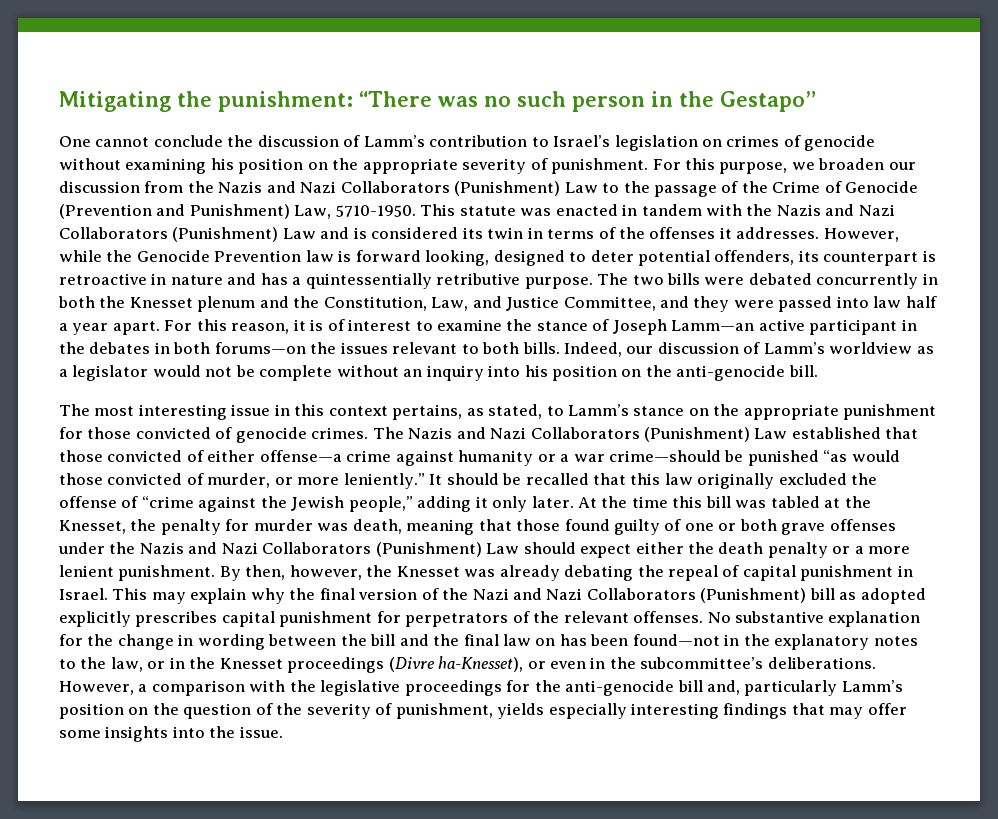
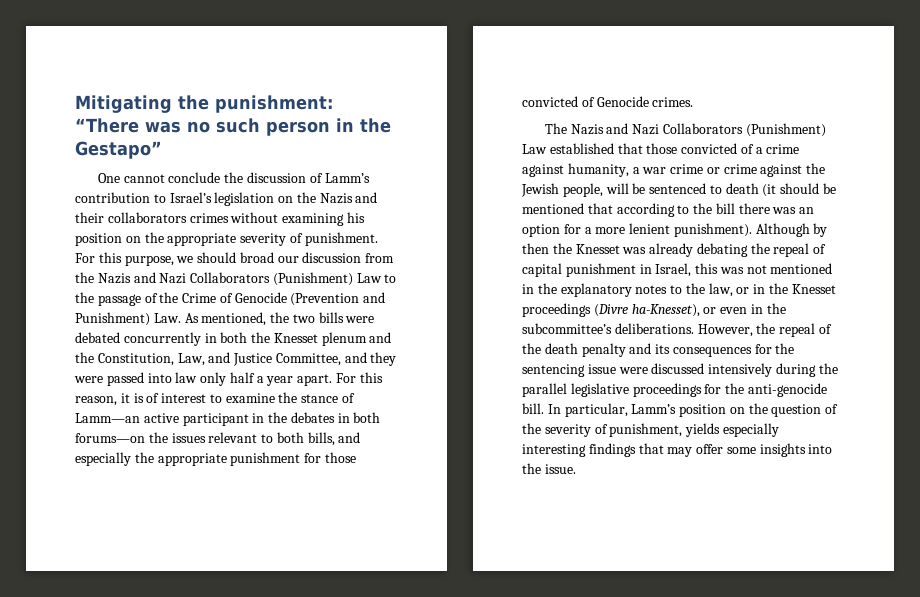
[726,135,876,151] crimes of genocide -> [296,192,378,204] [75,212,229,223] the Nazis and their collaborators crimes
[818,158,885,170] broaden -> [197,252,274,263] should broad
[294,204,895,219] [59,227,899,242] [59,250,936,266] [59,273,629,289] Law, 5710-1950. This statute was enacted in tandem with the Nazis and Nazi Collaborators (Punishment) Law and is considered its twin in terms of the offenses it addresses. However, while the Genocide Prevention law is forward looking, designed to deter potential offenders, its counterpart is retroactive in nature and has a quintessentially retributive purpose. The -> [153,312,290,326] Law. As mentioned, the
(902, 302) none -> [200,372,227,386] only
[612,319,667,335] Joseph -> (356, 398) none
[522,342,934,357] [59,365,818,381] [59,404,709,420] bills. Indeed, our discussion of Lamm’s worldview as a legislator would not be complete without an inquiry into his position on the anti-genocide bill. // The most interesting issue in this context pertains, as stated, to Lamm’s stance on -> [307,432,361,446] [75,452,131,466] bills, and especially
[235,427,307,443] genocide -> [596,96,649,107] Genocide
(369, 433) none -> (694, 102) //
[207,450,900,466] [59,473,878,489] [59,496,871,512] [59,519,896,535] [58,542,911,558] [59,565,362,581] either offense—a crime against humanity or a war crime—should be punished “as would those convicted of murder, or more leniently.” It should be recalled that this law originally excluded the offense of “crime against the Jewish people,” adding it only later. At the time this bill was tabled at the Knesset, the penalty for murder was death, meaning that those found guilty of one or both grave offenses under the Nazis and Nazi Collaborators (Punishment) Law should expect either the death penalty or a more lenient punishment. By then, however, -> [755,144,800,154] [522,163,826,177] [521,183,837,197] [522,203,815,217] [522,223,828,237] [522,243,549,254] a crime against humanity, a war crime or crime against the Jewish people, will be sentenced to death (it should be mentioned that according to the bill there was an option for a more lenient punishment). Although by then
[59,588,926,604] [59,611,921,627] [59,634,720,650] Israel. This may explain why the final version of the Nazi and Nazi Collaborators (Punishment) bill as adopted explicitly prescribes capital punishment for perpetrators of the relevant offenses. No substantive explanation for the change in wording between the bill and the final law on has been found—not -> [655,263,833,277] Israel, this was not mentioned
[138,680,316,696] a comparison with the -> [756,323,832,337] [522,343,795,357] [522,363,838,377] [522,383,567,397] the repeal of the death penalty and its consequences for the sentencing issue were discussed intensively during the parallel
[677,680,838,696] bill and, particularly -> [522,403,628,417] bill. In particular,

